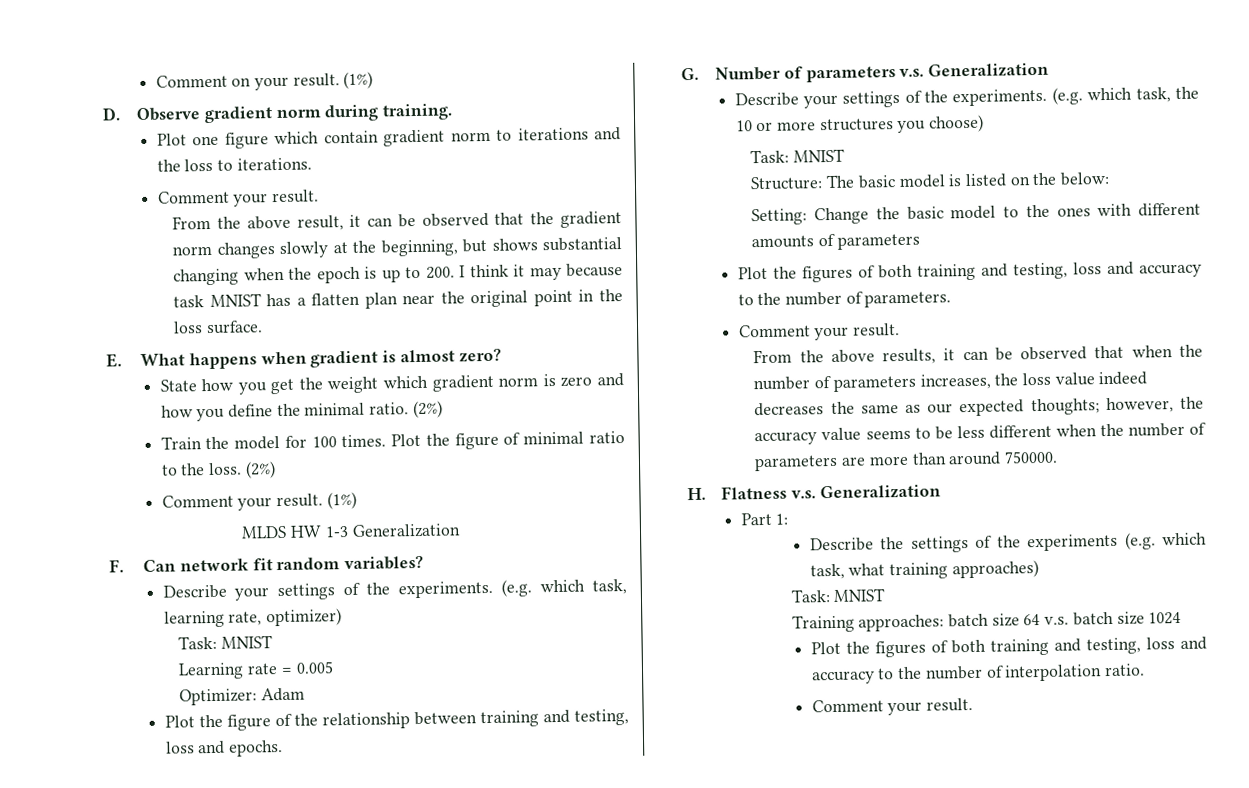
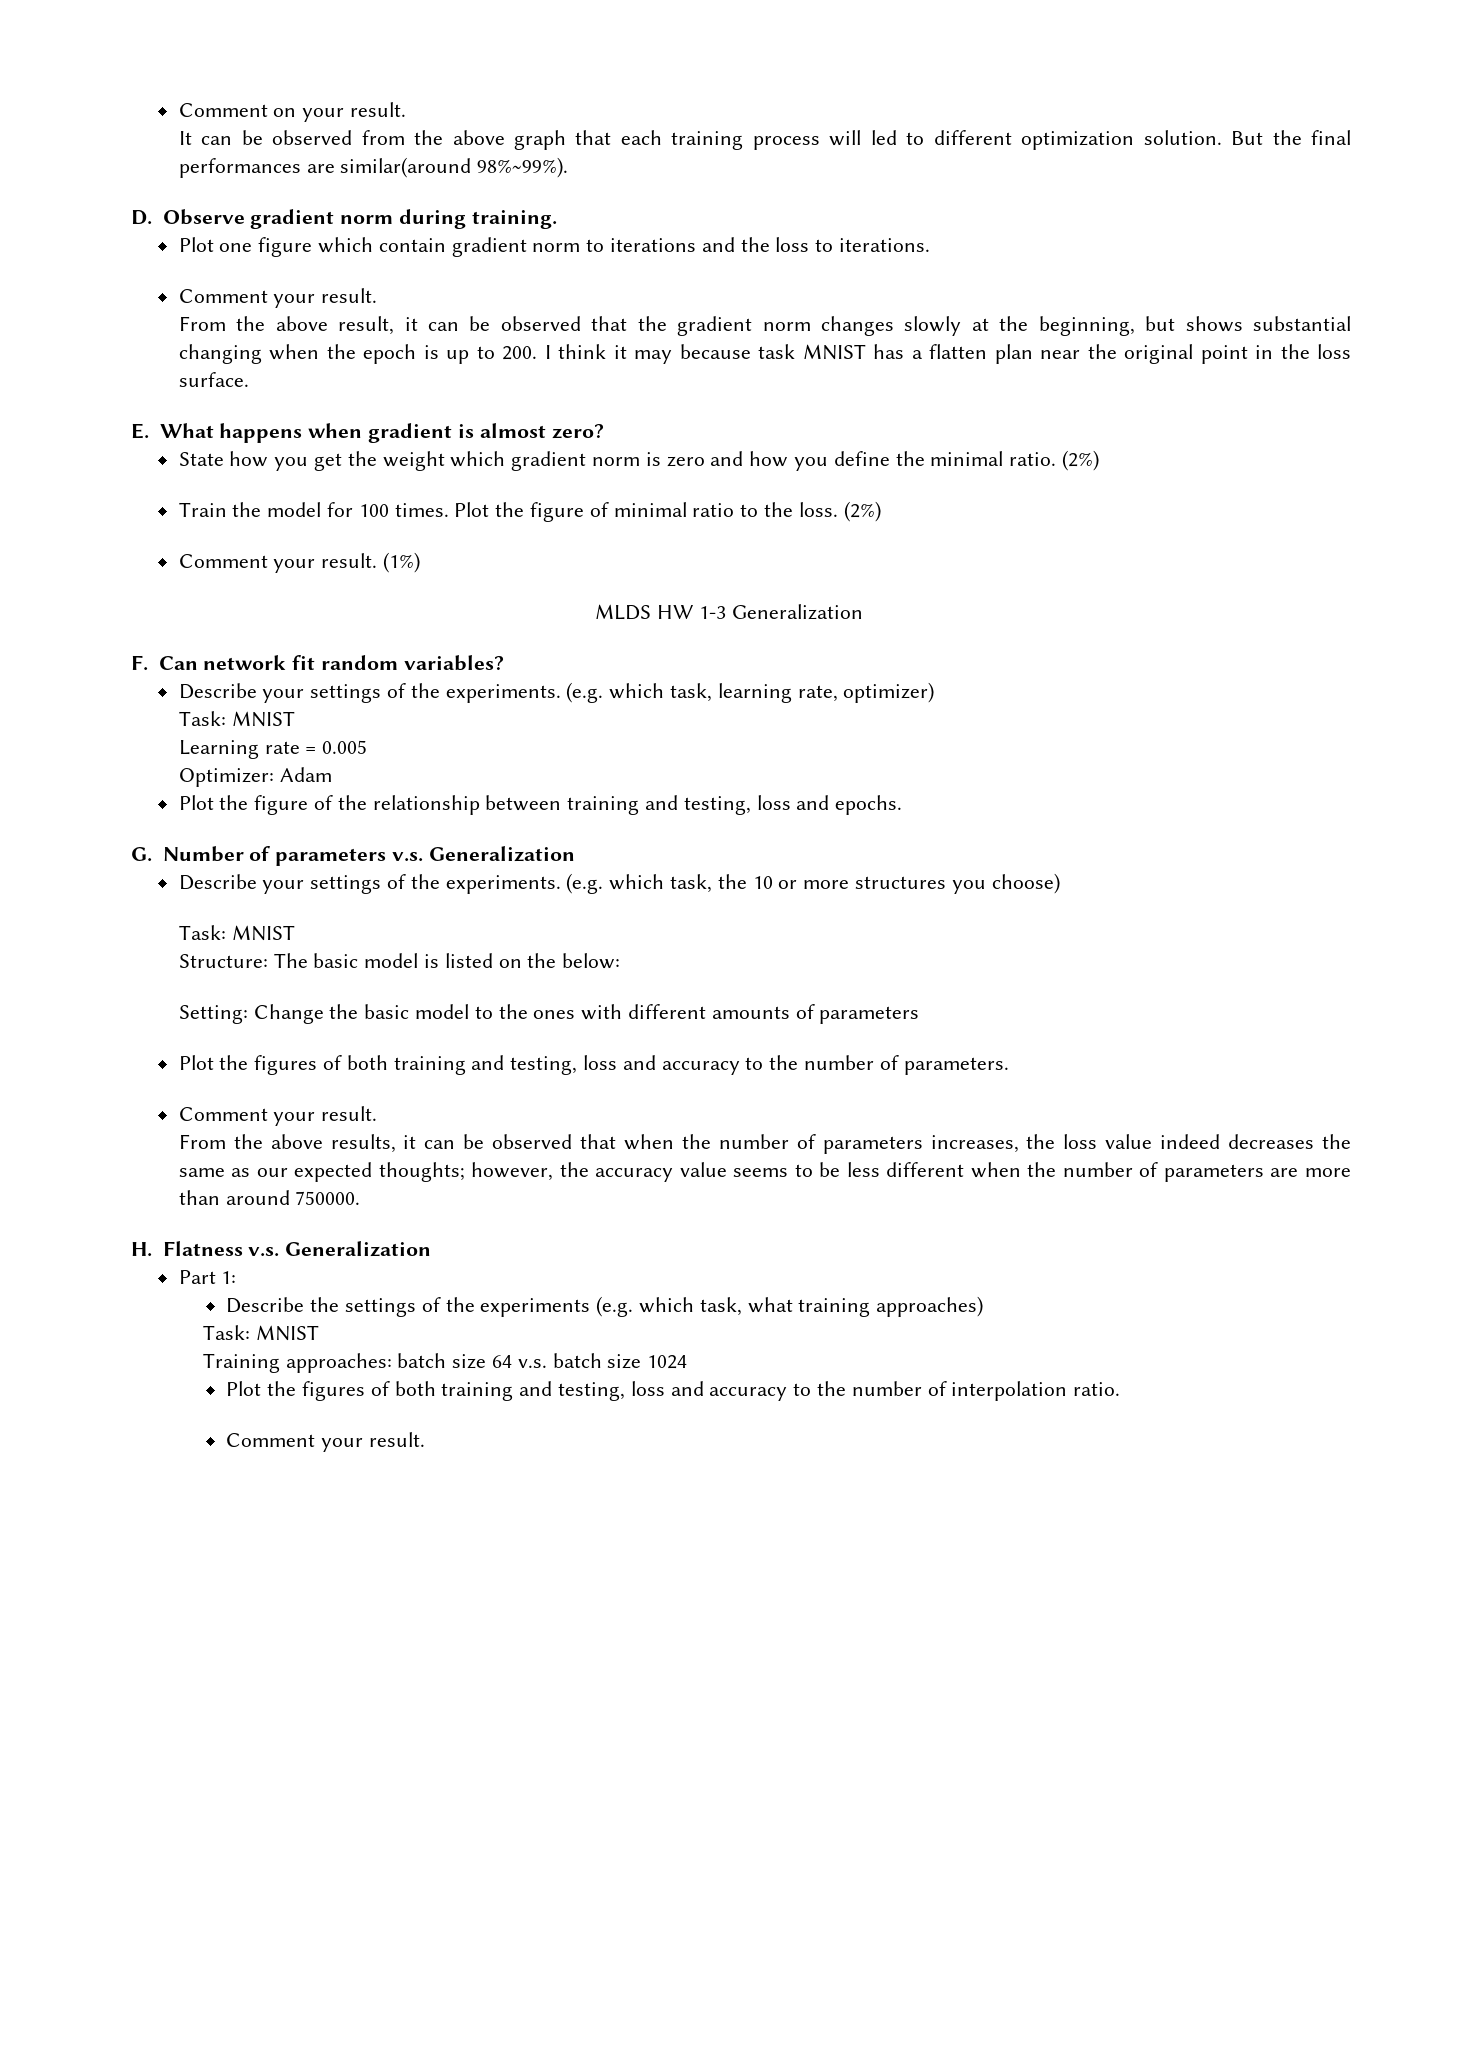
[343,71,374,90] (1%) -> [178,130,1351,150] [178,157,569,178] // It can be observed from the above graph that each training process will led to different optimization solution. But the final performances are similar(around 98%~99%).

